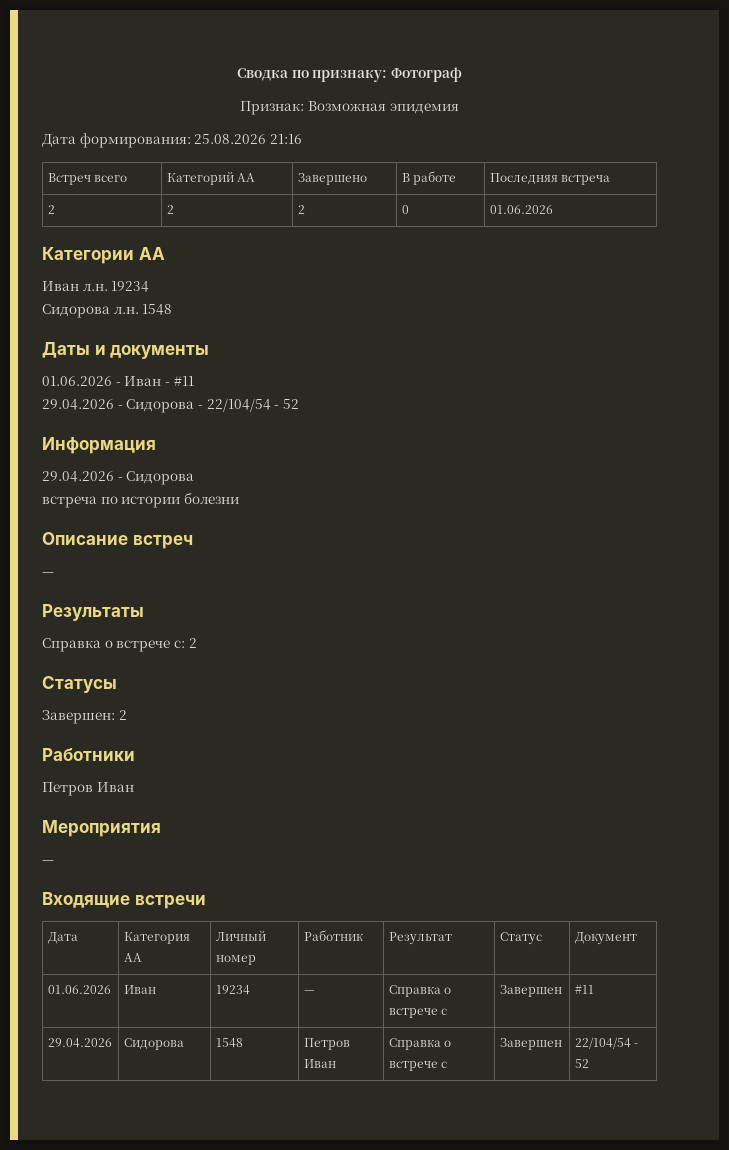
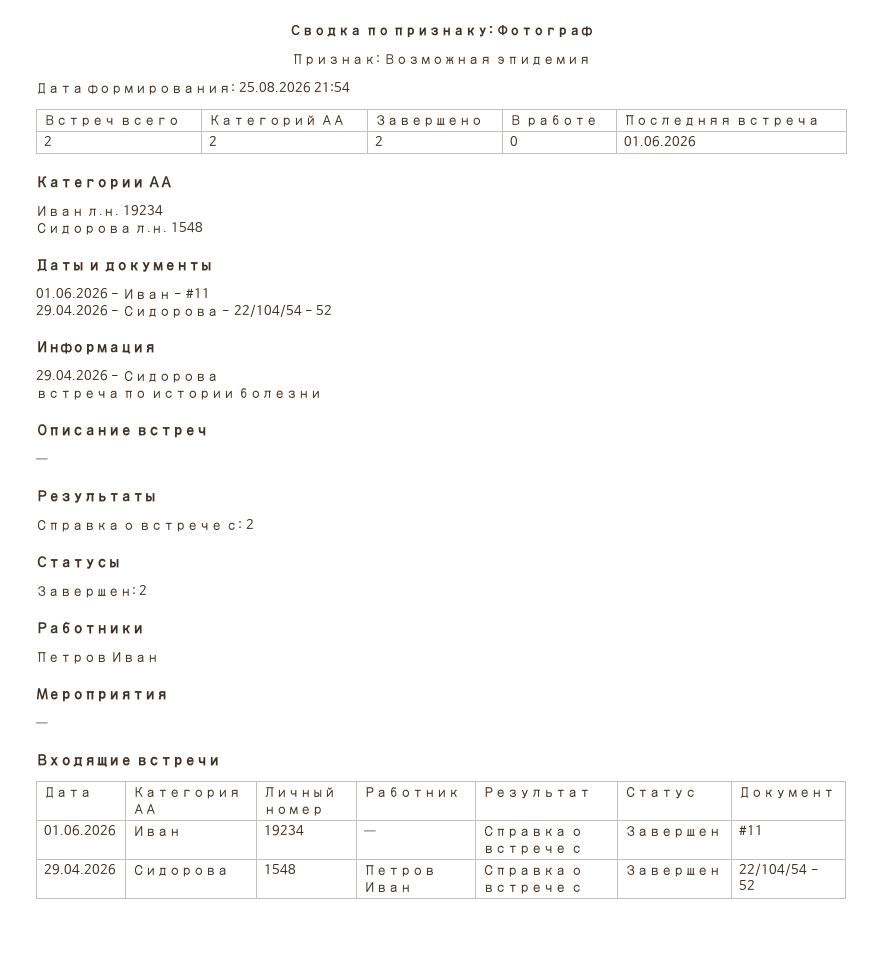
[269,134,302,144] 21:16 -> [314,82,351,93] 21:54

